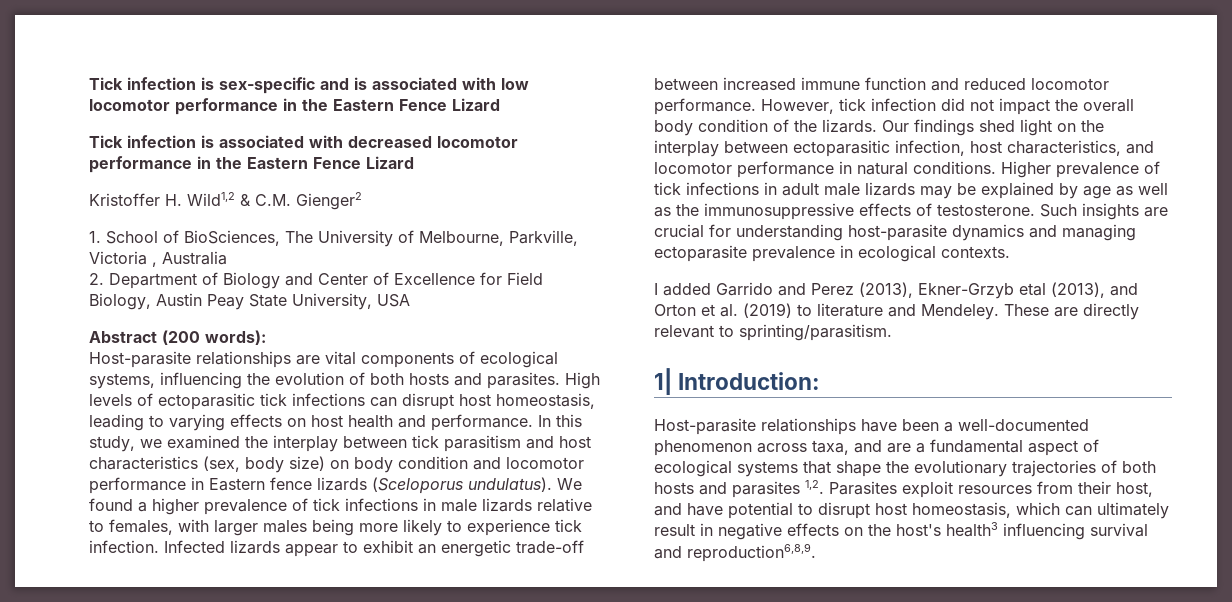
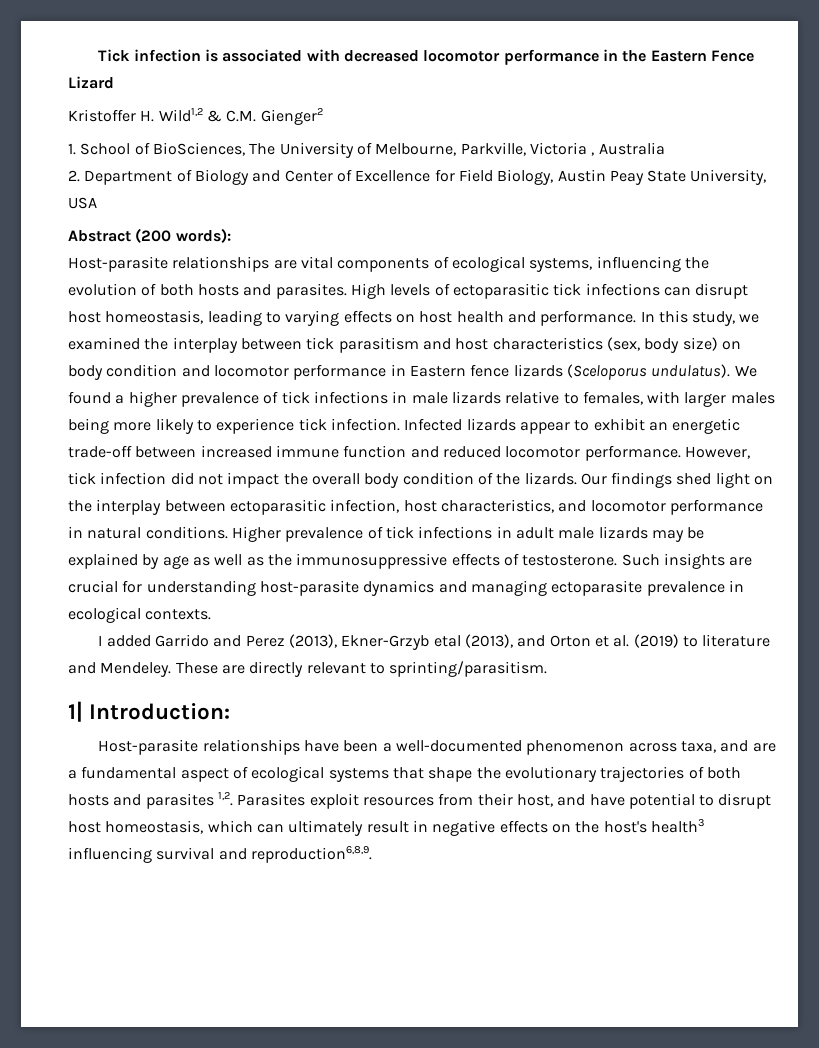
[89,77,529,94] [89,98,500,115] [89,135,214,148] Tick infection is sex-specific and is associated with low locomotor performance in the Eastern Fence Lizard // Tick infection is -> [98,49,219,62] Tick infection is

